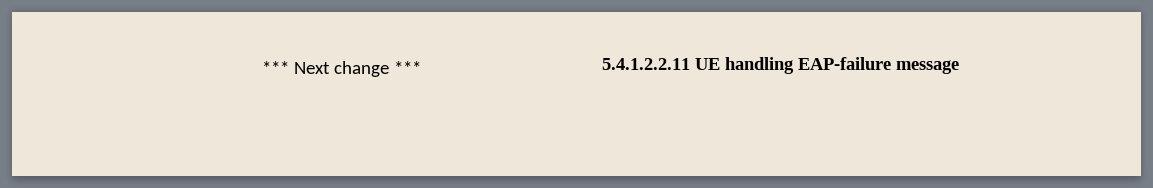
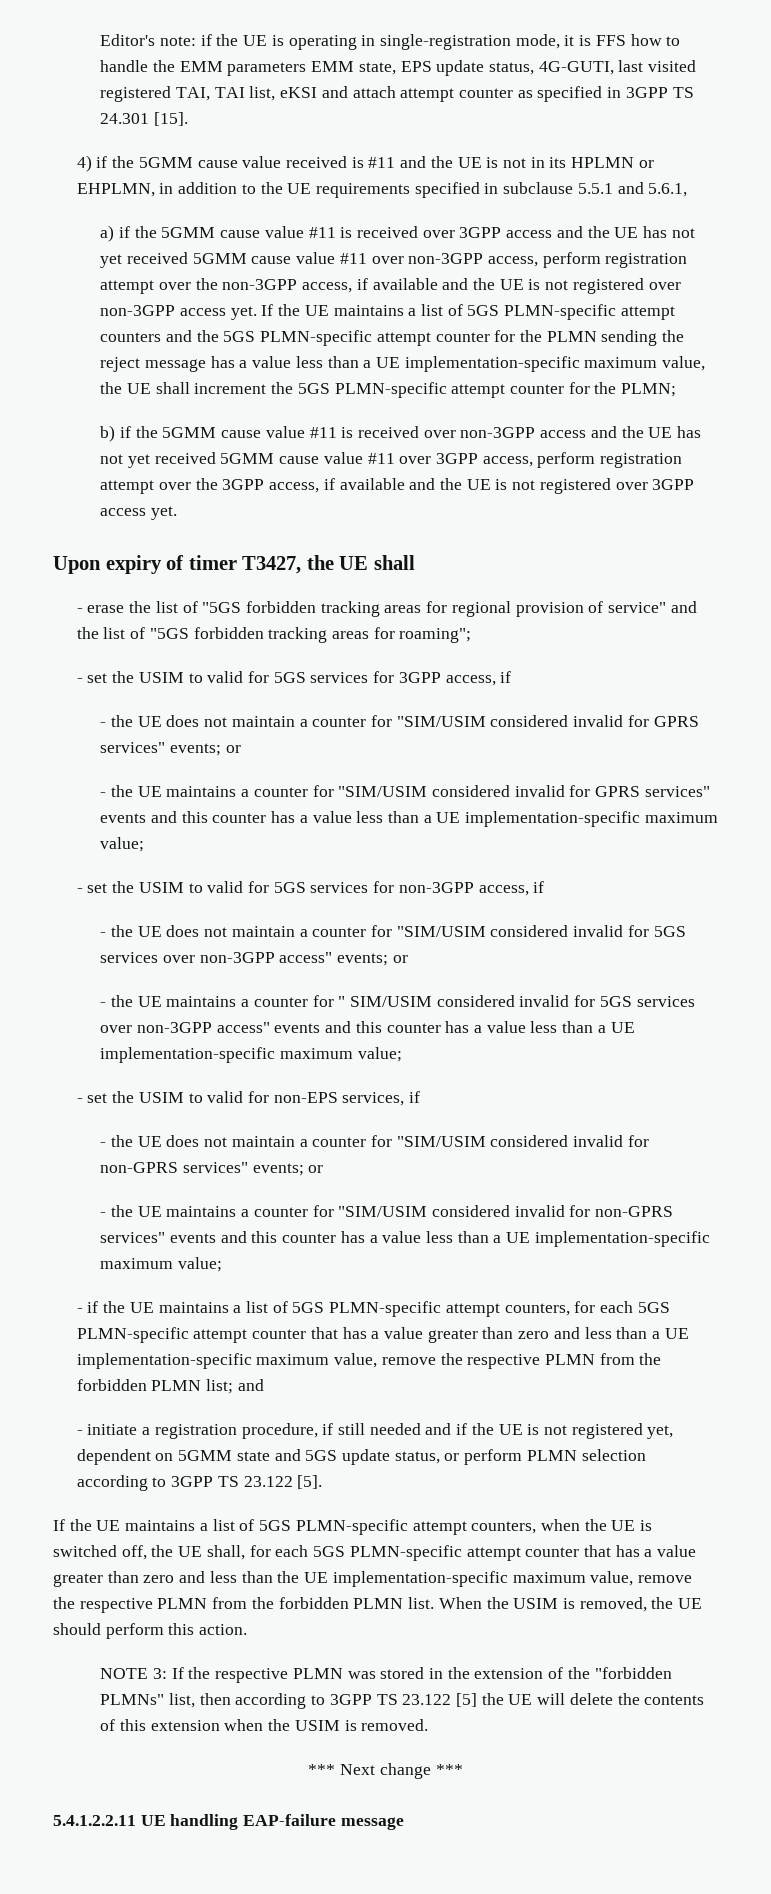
(261, 67) none -> [100,34,681,50] [100,60,697,76] [100,86,694,102] [100,112,188,126] [76,155,654,172] [76,182,688,198] [100,225,695,242] [100,252,688,268] [100,278,681,294] [100,304,675,320] [100,330,685,346] [100,356,706,372] [100,382,677,398] [100,425,702,442] [100,452,683,468] [100,478,695,494] [100,506,177,520] [53,555,415,574] [76,601,697,617] [76,627,472,643] [76,671,512,686] [100,715,699,727] [100,742,241,756] [100,785,710,797] [100,811,718,827] [100,837,145,852] [76,881,545,896] [100,925,686,937] [100,952,408,966] [100,995,695,1007] [100,1021,635,1033] [100,1047,402,1063] [76,1091,421,1106] [100,1135,649,1147] [100,1162,324,1176] [100,1205,674,1217] [100,1231,710,1247] [100,1257,222,1272] [76,1301,670,1317] [76,1327,689,1343] [76,1353,662,1369] [76,1379,264,1394] [76,1423,674,1439] [76,1449,646,1465] [76,1475,323,1491] [53,1519,653,1535] [53,1545,697,1561] [53,1571,692,1587] [53,1597,703,1613] [53,1623,248,1639] [100,1667,672,1683] [100,1693,705,1709] [100,1719,429,1731] Editor's note: if the UE is operating in single-registration mode, it is FFS how to handle the EMM parameters EMM state, EPS update status, 4G-GUTI, last visited registered TAI, TAI list, eKSI and attach attempt counter as specified in 3GPP TS 24.301 [15]. // 4) if the 5GMM cause value received is #11 and the UE is not in its HPLMN or EHPLMN, in addition to the UE requirements specified in subclause 5.5.1 and 5.6.1, // a) if the 5GMM cause value #11 is received over 3GPP access and the UE has not yet received 5GMM cause value #11 over non-3GPP access, perform registration attempt over the non-3GPP access, if available and the UE is not registered over non-3GPP access yet. If the UE maintains a list of 5GS PLMN-specific attempt counters and the 5GS PLMN-specific attempt counter for the PLMN sending the reject message has a value less than a UE implementation-specific maximum value, the UE shall increment the 5GS PLMN-specific attempt counter for the PLMN; // b) if the 5GMM cause value #11 is received over non-3GPP access and the UE has not yet received 5GMM cause value #11 over 3GPP access, perform registration attempt over the 3GPP access, if available and the UE is not registered over 3GPP access yet. // Upon expiry of timer T3427, the UE shall // - erase the list of "5GS forbidden tracking areas for regional provision of service" and the list of "5GS forbidden tracking areas for roaming"; // - set the USIM to valid for 5GS services for 3GPP access, if // - the UE does not maintain a counter for "SIM/USIM considered invalid for GPRS services" events; or // - the UE maintains a counter for "SIM/USIM considered invalid for GPRS services" events and this counter has a value less than a UE implementation-specific maximum value; // - set the USIM to valid for 5GS services for non-3GPP access, if // - the UE does not maintain a counter for "SIM/USIM considered invalid for 5GS services over non-3GPP access" events; or // - the UE maintains a counter for " SIM/USIM considered invalid for 5GS services over non-3GPP access" events and this counter has a value less than a UE implementation-specific maximum value; // - set the USIM to valid for non-EPS services, if // - the UE does not maintain a counter for "SIM/USIM considered invalid for non-GPRS services" events; or // - the UE maintains a counter for "SIM/USIM considered invalid for non-GPRS services" events and this counter has a value less than a UE implementation-specific maximum value; // - if the UE maintains a list of 5GS PLMN-specific attempt counters, for each 5GS PLMN-specific attempt counter that has a value greater than zero and less than a UE implementation-specific maximum value, remove the respective PLMN from the forbidden PLMN list; and // - initiate a registration procedure, if still needed and if the UE is not registered yet, dependent on 5GMM state and 5GS update status, or perform PLMN selection according to 3GPP TS 23.122 [5]. // If the UE maintains a list of 5GS PLMN-specific attempt counters, when the UE is switched off, the UE shall, for each 5GS PLMN-specific attempt counter that has a value greater than zero and less than the UE implementation-specific maximum value, remove the respective PLMN from the forbidden PLMN list. When the USIM is removed, the UE should perform this action. // NOTE 3: If the respective PLMN was stored in the extension of the "forbidden PLMNs" list, then according to 3GPP TS 23.122 [5] the UE will delete the contents of this extension when the USIM is removed. //

